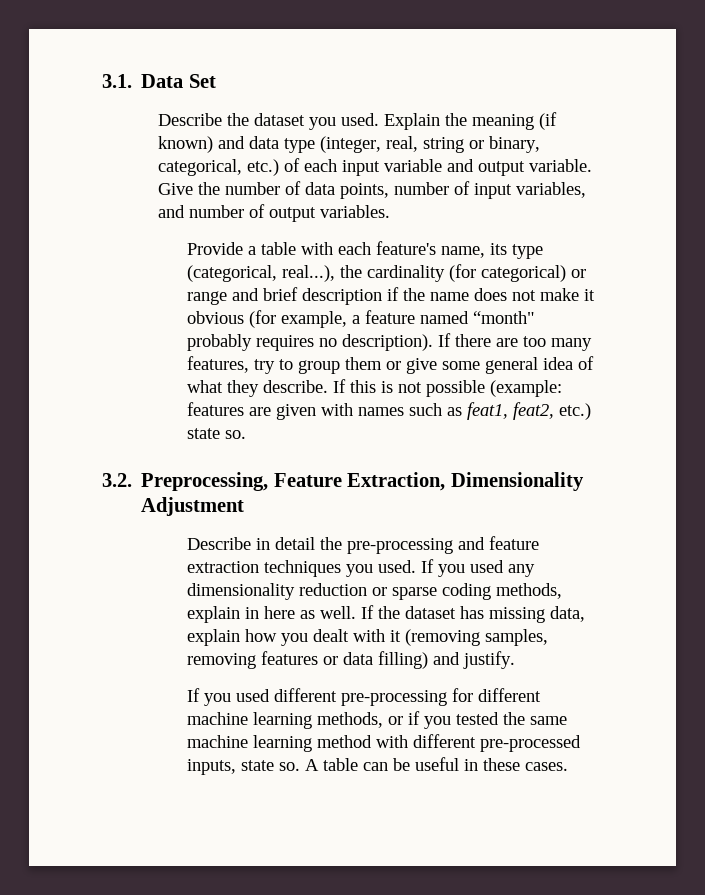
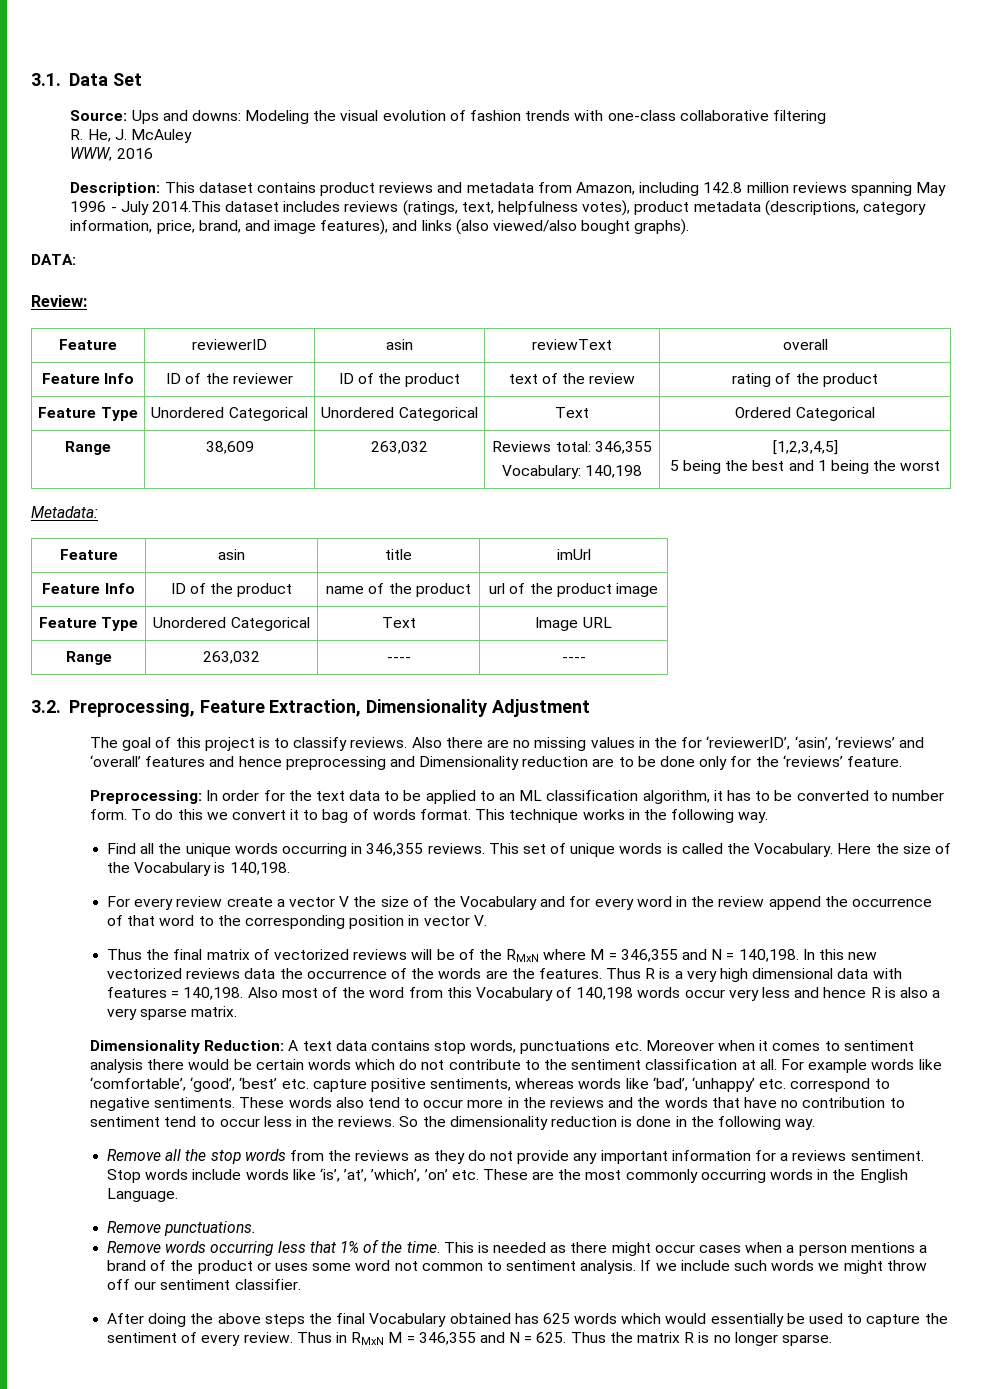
[158,112,558,130] [158,136,541,153] [158,158,593,176] [158,181,587,199] [158,204,391,222] [186,241,543,259] [186,264,586,282] [186,287,595,305] [186,310,535,328] [186,333,592,351] [186,356,594,374] [186,379,562,397] [186,402,591,420] [186,428,246,439] Describe the dataset you used. Explain the meaning (if known) and data type (integer, real, string or binary, categorical, etc.) of each input variable and output variable. Give the number of data points, number of input variables, and number of output variables. // Provide a table with each feature's name, its type (categorical, real...), the cardinality (for categorical) or range and brief description if the name does not make it obvious (for example, a feature named “month" probably requires no description). If there are too many features, try to group them or give some general idea of what they describe. If this is not possible (example: features are given with names such as feat1, feat2, etc.) state so. -> [70,110,826,124] [70,129,192,143] [70,147,153,161] [70,182,947,196] [70,200,926,216] [70,219,690,235] [31,254,76,265] [31,295,87,307] [59,339,117,350] [192,339,267,350] [386,339,413,350] [532,339,612,350] [782,339,828,350] [41,373,135,384] [166,373,293,384] [338,373,461,387] [508,373,636,384] [732,373,878,387] [38,407,138,421] [151,407,308,421] [321,407,478,421] [555,407,589,418] [735,407,875,421] [65,441,111,455] [205,441,254,454] [371,441,428,454] [492,441,652,454] [501,465,643,479] [772,440,838,455] [669,460,941,474] [31,506,98,518] [59,549,118,560] [218,549,245,560] [385,549,412,560] [556,549,591,560] [42,583,135,594] [170,583,293,597] [326,583,471,597] [489,583,658,597] [38,617,139,631] [153,617,310,631] [381,617,416,628] [535,617,612,631] [65,651,112,665] [203,651,260,664] [386,657,411,662] [561,657,586,662] Source: Ups and downs: Modeling the visual evolution of fashion trends with one-class collaborative filtering // R. He, J. McAuley // WWW, 2016 // Description: This dataset contains product reviews and metadata from Amazon, including 142.8 million reviews spanning May 1996 - July 2014.This dataset includes reviews (ratings, text, helpfulness votes), product metadata (descriptions, category information, price, brand, and image features), and links (also viewed/also bought graphs). // DATA: // Review: // Feature | reviewerID | asin | reviewText | overall // Feature Info | ID of the reviewer | ID of the product | text of the review | rating of the product // Feature Type | Unordered Categorical | Unordered Categorical | Text | Ordered Categorical // Range | 38,609 | 263,032 | Reviews total: 346,355 // Vocabulary: 140,198 | [1,2,3,4,5] // 5 being the best and 1 being the worst // Metadata: // Feature | asin | title | imUrl // Feature Info | ID of the product | name of the product | url of the product image // Feature Type | Unordered Categorical | Text | Image URL // Range | 263,032 | ---- | ----
[186,536,539,554] [186,559,535,577] [186,583,562,600] [186,605,585,623] [186,629,548,646] [186,651,515,669] [186,688,541,706] [186,711,567,729] [186,734,581,752] [186,757,568,775] Describe in detail the pre-processing and feature extraction techniques you used. If you used any dimensionality reduction or sparse coding methods, explain in here as well. If the dataset has missing data, explain how you dealt with it (removing samples, removing features or data filling) and justify. // If you used different pre-processing for different machine learning methods, or if you tested the same machine learning method with different pre-processed inputs, state so. A table can be useful in these cases. -> [89,736,924,751] [89,755,902,770] [89,790,944,804] [89,809,769,823] [107,843,951,857] [107,862,290,876] [107,896,932,910] [107,915,487,929] [107,949,878,962] [107,968,902,982] [107,987,941,1001] [107,1006,238,1020] [89,1040,914,1054] [89,1059,942,1073] [89,1077,890,1092] [89,1097,905,1111] [89,1116,816,1130] [107,1149,924,1164] [107,1168,908,1183] [107,1188,179,1202] [107,1221,257,1236] [107,1239,927,1256] [107,1260,927,1274] [107,1279,301,1290] [107,1313,948,1327] [107,1332,832,1346] The goal of this project is to classify reviews. Also there are no missing values in the for ‘reviewerID’, ‘asin’, ‘reviews’ and ‘overall’ features and hence preprocessing and Dimensionality reduction are to be done only for the ‘reviews’ feature. // Preprocessing: In order for the text data to be applied to an ML classification algorithm, it has to be converted to number form. To do this we convert it to bag of words format. This technique works in the following way. // Find all the unique words occurring in 346,355 reviews. This set of unique words is called the Vocabulary. Here the size of the Vocabulary is 140,198. // For every review create a vector V the size of the Vocabulary and for every word in the review append the occurrence of that word to the corresponding position in vector V. // Thus the final matrix of vectorized reviews will be of the RMxN where M = 346,355 and N = 140,198. In this new vectorized reviews data the occurrence of the words are the features. Thus R is a very high dimensional data with features = 140,198. Also most of the word from this Vocabulary of 140,198 words occur very less and hence R is also a very sparse matrix. // Dimensionality Reduction: A text data contains stop words, punctuations etc. Moreover when it comes to sentiment analysis there would be certain words which do not contribute to the sentiment classification at all. For example words like ‘comfortable’, ‘good’, ‘best’ etc. capture positive sentiments, whereas words like ‘bad’, ‘unhappy’ etc. correspond to negative sentiments. These words also tend to occur more in the reviews and the words that have no contribution to sentiment tend to occur less in the reviews. So the dimensionality reduction is done in the following way. // Remove all the stop words from the reviews as they do not provide any important information for a reviews sentiment. Stop words include words like ‘is’, ’at’, ’which’, ’on’ etc. These are the most commonly occurring words in the English Language. // Remove punctuations. // Remove words occurring less that 1% of the time. This is needed as there might occur cases when a person mentions a brand of the product or uses some word not common to sentiment analysis. If we include such words we might throw off our sentiment classifier. // After doing the above steps the final Vocabulary obtained has 625 words which would essentially be used to capture the sentiment of every review. Thus in RMxN M = 346,355 and N = 625. Thus the matrix R is no longer sparse.

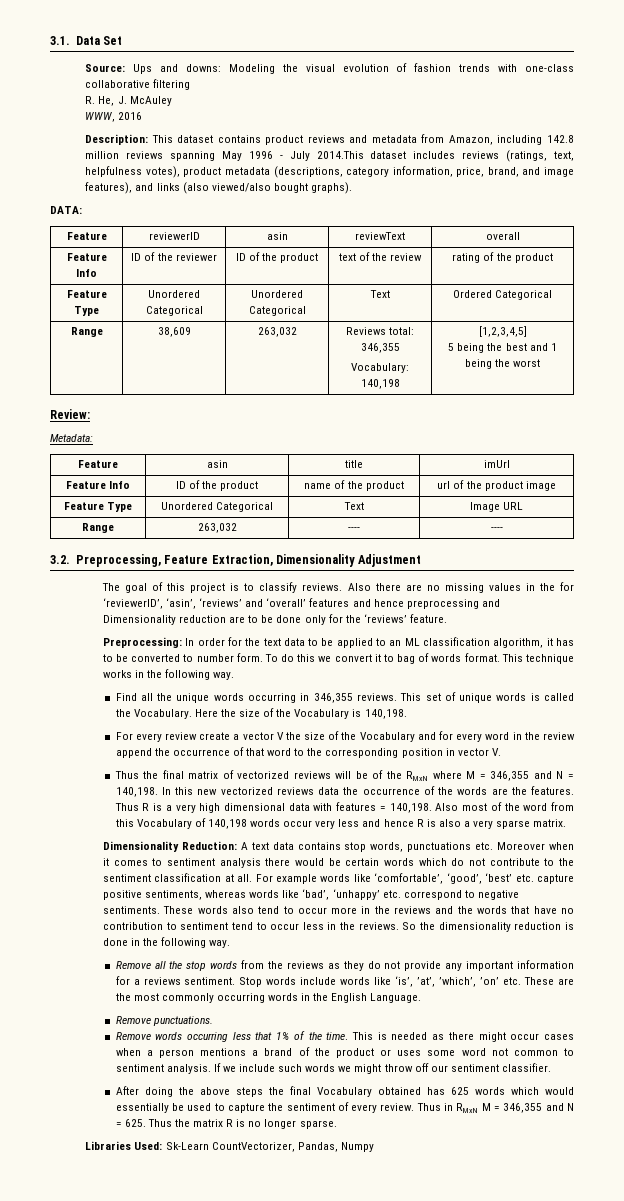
[31,295,87,307] // Review: -> (82, 210) none
(941, 466) none -> [50,409,90,419] // Review:
(832, 1340) none -> [85,1141,374,1152] // Libraries Used: Sk-Learn CountVectorizer, Pandas, Numpy

